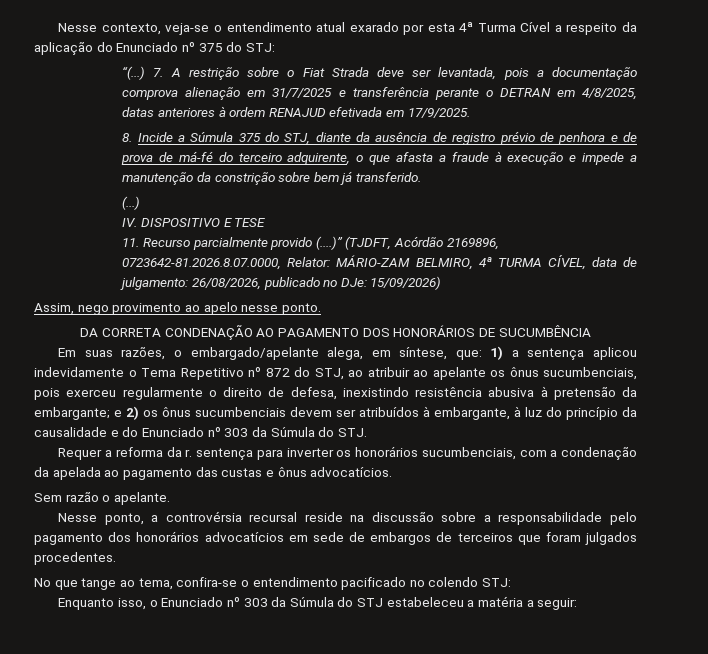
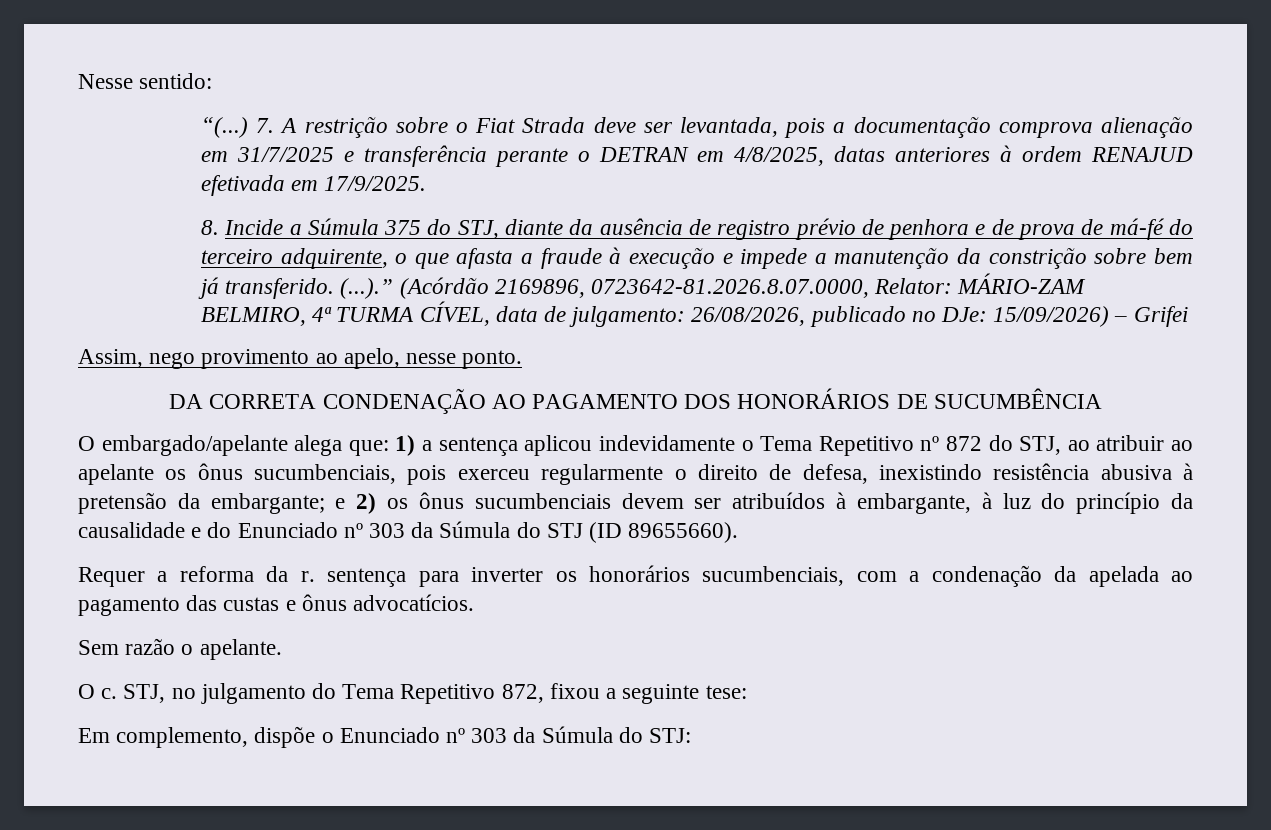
[58,22,637,35] [34,42,275,55] Nesse contexto, veja-se o entendimento atual exarado por esta 4ª Turma Cível a respeito da aplicação do Enunciado nº 375 do STJ: -> [78,73,213,89] Nesse sentido:
[122,196,141,210] [122,218,266,227] [122,236,444,250] // (...) // IV. DISPOSITIVO E TESE // 11. Recurso parcialmente provido (....)” (TJDFT, Acórdão -> [340,277,489,299] (...).” (Acórdão
(442, 283) none -> [1114,306,1188,327] – Grifei
[203,302,238,315] apelo -> [343,348,400,369] apelo,
[58,347,448,360] Em suas razões, o embargado/apelante alega, em síntese, -> [78,435,343,456] O embargado/apelante alega
[337,428,367,437] STJ. -> [546,522,739,543] STJ (ID 89655660).
[58,511,637,525] [34,531,638,545] [34,552,116,565] [34,577,512,590] [58,598,146,610] Nesse ponto, a controvérsia recursal reside na discussão sobre a responsabilidade pelo pagamento dos honorários advocatícios em sede de embargos de terceiros que foram julgados procedentes. // No que tange ao tema, confira-se o entendimento pacificado no colendo STJ: // Enquanto isso, -> [78,683,747,704] [78,726,316,748] O c. STJ, no julgamento do Tema Repetitivo 872, fixou a seguinte tese: // Em complemento, dispõe
[357,596,578,610] STJ estabeleceu a matéria a seguir: -> [649,728,692,743] STJ:

